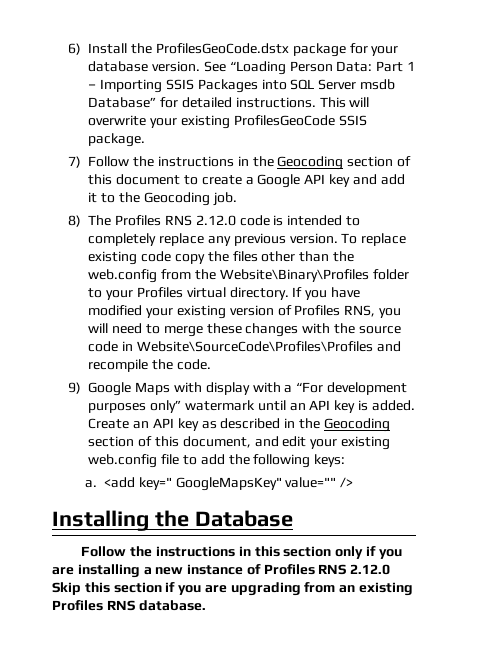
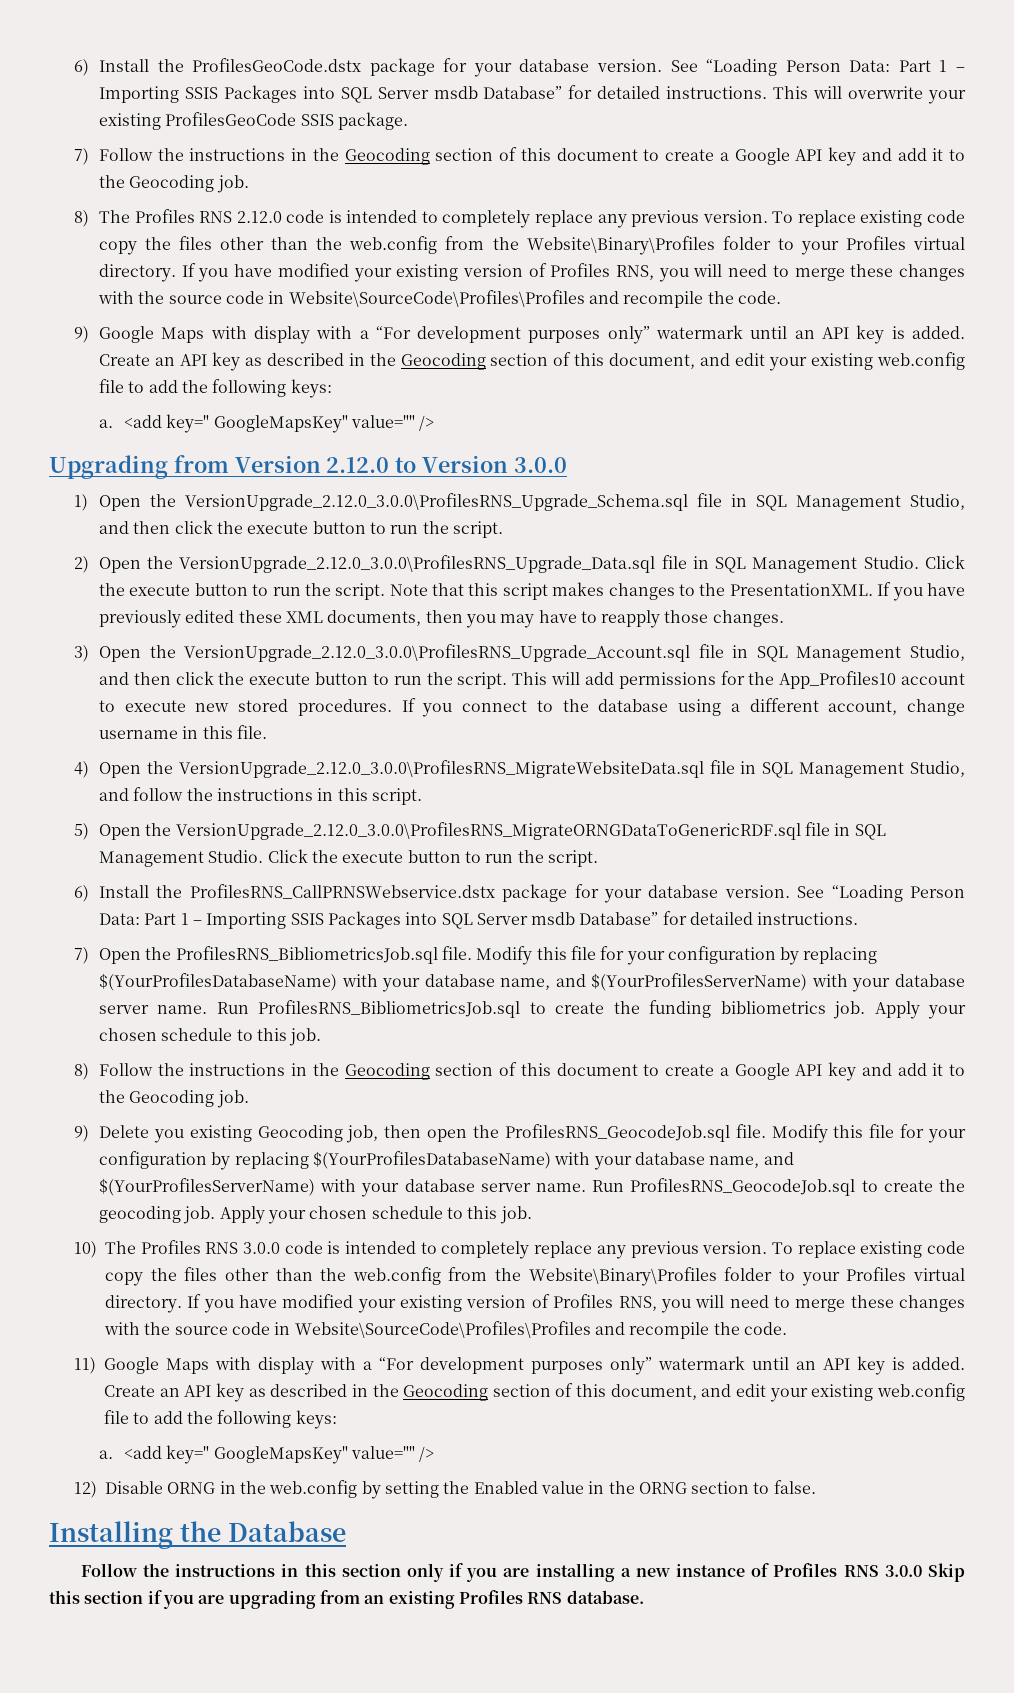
(354, 482) none -> [49,455,567,479] [73,493,965,511] [98,520,503,538] [73,555,966,573] [98,582,965,601] [98,610,784,628] [73,644,965,662] [98,671,966,689] [98,698,966,717] [98,725,267,739] [73,760,966,778] [98,787,422,805] [73,822,886,840] [98,849,598,867] [73,884,966,903] [98,911,859,929] [73,946,878,965] [98,973,966,992] [98,1000,967,1019] [98,1028,322,1046] [73,1062,966,1081] [98,1090,249,1108] [73,1124,966,1143] [98,1151,794,1170] [98,1178,965,1197] [98,1206,532,1224] [73,1240,966,1259] [104,1267,965,1286] [104,1294,966,1313] [103,1321,787,1339] [73,1356,966,1375] [103,1383,965,1402] [103,1410,337,1429] [98,1445,435,1464] [73,1480,816,1499] // Upgrading from Version 2.12.0 to Version 3.0.0 // 1) Open the VersionUpgrade_2.12.0_3.0.0\ProfilesRNS_Upgrade_Schema.sql file in SQL Management Studio, and then click the execute button to run the script. // 2) Open the VersionUpgrade_2.12.0_3.0.0\ProfilesRNS_Upgrade_Data.sql file in SQL Management Studio. Click the execute button to run the script. Note that this script makes changes to the PresentationXML. If you have previously edited these XML documents, then you may have to reapply those changes. // 3) Open the VersionUpgrade_2.12.0_3.0.0\ProfilesRNS_Upgrade_Account.sql file in SQL Management Studio, and then click the execute button to run the script. This will add permissions for the App_Profiles10 account to execute new stored procedures. If you connect to the database using a different account, change username in this file. // 4) Open the VersionUpgrade_2.12.0_3.0.0\ProfilesRNS_MigrateWebsiteData.sql file in SQL Management Studio, and follow the instructions in this script. // 5) Open the VersionUpgrade_2.12.0_3.0.0\ProfilesRNS_MigrateORNGDataToGenericRDF.sql file in SQL Management Studio. Click the execute button to run the script. // 6) Install the ProfilesRNS_CallPRNSWebservice.dstx package for your database version. See “Loading Person Data: Part 1 – Importing SSIS Packages into SQL Server msdb Database” for detailed instructions. // 7) Open the ProfilesRNS_BibliometricsJob.sql file. Modify this file for your configuration by replacing $(YourProfilesDatabaseName) with your database name, and $(YourProfilesServerName) with your database server name. Run ProfilesRNS_BibliometricsJob.sql to create the funding bibliometrics job. Apply your chosen schedule to this job. // 8) Follow the instructions in the Geocoding section of this document to create a Google API key and add it to the Geocoding job. // 9) Delete you existing Geocoding job, then open the ProfilesRNS_GeocodeJob.sql file. Modify this file for your configuration by replacing $(YourProfilesDatabaseName) with your database name, and $(YourProfilesServerName) with your database server name. Run ProfilesRNS_GeocodeJob.sql to create the geocoding job. Apply your chosen schedule to this job. // 10) The Profiles RNS 3.0.0 code is intended to completely replace any previous version. To replace existing code copy the files other than the web.config from the Website\Binary\Profiles folder to your Profiles virtual directory. If you have modified your existing version of Profiles RNS, you will need to merge these changes with the source code in Website\SourceCode\Profiles\Profiles and recompile the code. // 11) Google Maps with display with a “For development purposes only” watermark until an API key is added. Create an API key as described in the Geocoding section of this document, and edit your existing web.config file to add the following keys: // a. <add key=" GoogleMapsKey" value="" /> // 12) Disable ORNG in the web.config by setting the Enabled value in the ORNG section to false.
[350,564,391,575] 2.12.0 -> [884,1565,922,1577] 3.0.0

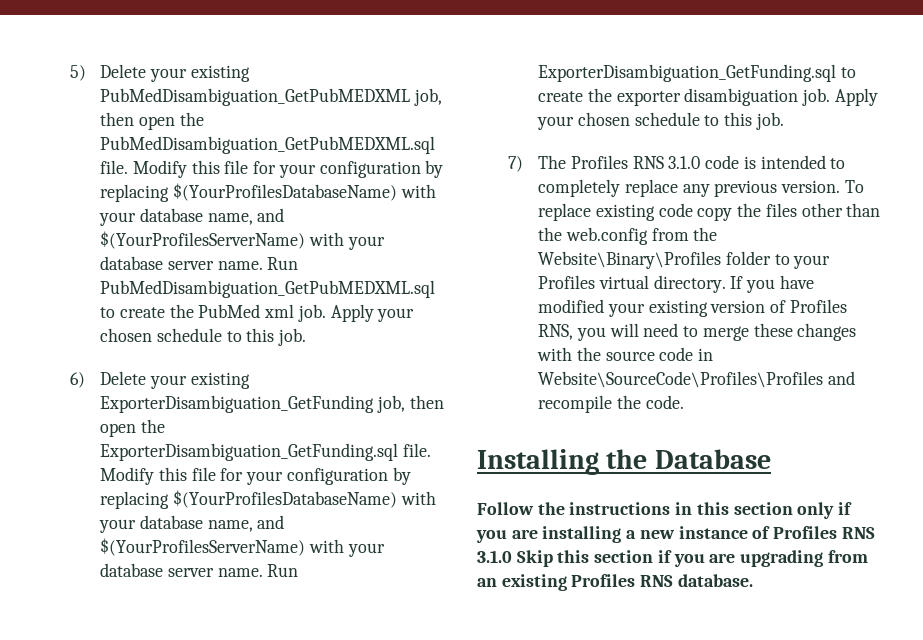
[73,58,966,77] [98,85,966,104] [98,112,408,130] [73,147,966,166] [98,175,249,193] [73,209,282,227] 6) Install the ProfilesGeoCode.dstx package for your database version. See “Loading Person Data: Part 1 – Importing SSIS Packages into SQL Server msdb Database” for detailed instructions. This will overwrite your existing ProfilesGeoCode SSIS package. // 7) Follow the instructions in the Geocoding section of this document to create a Google API key and add it to the Geocoding job. // 8) The Profiles RNS 2.12.0 -> [69,64,250,82] [100,88,442,106] [100,112,204,130] [100,136,436,154] [100,160,444,178] [100,183,436,202] [99,208,285,226] [100,231,385,250] [100,256,299,270] [100,280,436,298] [100,304,415,322] [100,328,307,346] [69,371,250,389] [100,395,444,413] [100,419,165,437] [100,443,431,461] [100,467,411,485] [100,490,436,509] [99,515,285,533] [100,538,385,557] [100,563,299,577] [538,64,856,82] [538,88,878,106] [537,112,784,130] [507,155,701,172] 5) Delete your existing PubMedDisambiguation_GetPubMEDXML job, then open the PubMedDisambiguation_GetPubMEDXML.sql file. Modify this file for your configuration by replacing $(YourProfilesDatabaseName) with your database name, and $(YourProfilesServerName) with your database server name. Run PubMedDisambiguation_GetPubMEDXML.sql to create the PubMed xml job. Apply your chosen schedule to this job. // 6) Delete your existing ExporterDisambiguation_GetFunding job, then open the ExporterDisambiguation_GetFunding.sql file. Modify this file for your configuration by replacing $(YourProfilesDatabaseName) with your database name, and $(YourProfilesServerName) with your database server name. Run ExporterDisambiguation_GetFunding.sql to create the exporter disambiguation job. Apply your chosen schedule to this job. // 7) The Profiles RNS 3.1.0
[73,325,965,344] [98,352,966,371] [98,379,332,398] [98,414,435,433] [49,455,567,479] [73,493,965,511] [98,520,503,538] [73,555,966,573] [98,582,965,601] [98,610,784,628] [73,644,965,662] [98,671,966,689] [98,698,966,717] [98,725,267,739] [73,760,966,778] [98,787,422,805] [73,822,886,840] [98,849,598,867] [73,884,966,903] [98,911,859,929] [73,946,878,965] [98,973,966,992] [98,1000,967,1019] [98,1028,322,1046] [73,1062,966,1081] [98,1090,249,1108] [73,1124,966,1143] [98,1151,794,1170] [98,1178,965,1197] [98,1206,532,1224] [73,1240,966,1259] [104,1267,965,1286] [104,1294,966,1313] [103,1321,787,1339] [73,1356,966,1375] [103,1383,965,1402] [103,1410,337,1429] [98,1445,435,1464] [73,1480,816,1499] // 9) Google Maps with display with a “For development purposes only” watermark until an API key is added. Create an API key as described in the Geocoding section of this document, and edit your existing web.config file to add the following keys: // a. <add key=" GoogleMapsKey" value="" /> // Upgrading from Version 2.12.0 to Version 3.0.0 // 1) Open the VersionUpgrade_2.12.0_3.0.0\ProfilesRNS_Upgrade_Schema.sql file in SQL Management Studio, and then click the execute button to run the script. // 2) Open the VersionUpgrade_2.12.0_3.0.0\ProfilesRNS_Upgrade_Data.sql file in SQL Management Studio. Click the execute button to run the script. Note that this script makes changes to the PresentationXML. If you have previously edited these XML documents, then you may have to reapply those changes. // 3) Open the VersionUpgrade_2.12.0_3.0.0\ProfilesRNS_Upgrade_Account.sql file in SQL Management Studio, and then click the execute button to run the script. This will add permissions for the App_Profiles10 account to execute new stored procedures. If you connect to the database using a different account, change username in this file. // 4) Open the VersionUpgrade_2.12.0_3.0.0\ProfilesRNS_MigrateWebsiteData.sql file in SQL Management Studio, and follow the instructions in this script. // 5) Open the VersionUpgrade_2.12.0_3.0.0\ProfilesRNS_MigrateORNGDataToGenericRDF.sql file in SQL Management Studio. Click the execute button to run the script. // 6) Install the ProfilesRNS_CallPRNSWebservice.dstx package for your database version. See “Loading Person Data: Part 1 – Importing SSIS Packages into SQL Server msdb Database” for detailed instructions. // 7) Open the ProfilesRNS_BibliometricsJob.sql file. Modify this file for your configuration by replacing $(YourProfilesDatabaseName) with your database name, and $(YourProfilesServerName) with your database server name. Run ProfilesRNS_BibliometricsJob.sql to create the funding bibliometrics job. Apply your chosen schedule to this job. // 8) Follow the instructions in the Geocoding section of this document to create a Google API key and add it to the Geocoding job. // 9) Delete you existing Geocoding job, then open the ProfilesRNS_GeocodeJob.sql file. Modify this file for your configuration by replacing $(YourProfilesDatabaseName) with your database name, and $(YourProfilesServerName) with your database server name. Run ProfilesRNS_GeocodeJob.sql to create the geocoding job. Apply your chosen schedule to this job. // 10) The Profiles RNS 3.0.0 code is intended to completely replace any previous version. To replace existing code copy the files other than the web.config from the Website\Binary\Profiles folder to your Profiles virtual directory. If you have modified your existing version of Profiles RNS, you will need to merge these changes with the source code in Website\SourceCode\Profiles\Profiles and recompile the code. // 11) Google Maps with display with a “For development purposes only” watermark until an API key is added. Create an API key as described in the Geocoding section of this document, and edit your existing web.config file to add the following keys: // a. <add key=" GoogleMapsKey" value="" /> // 12) Disable ORNG in the web.config by setting the Enabled value in the ORNG section to false. -> (684, 402) none
[884,1565,922,1577] 3.0.0 -> [477,550,512,563] 3.1.0

